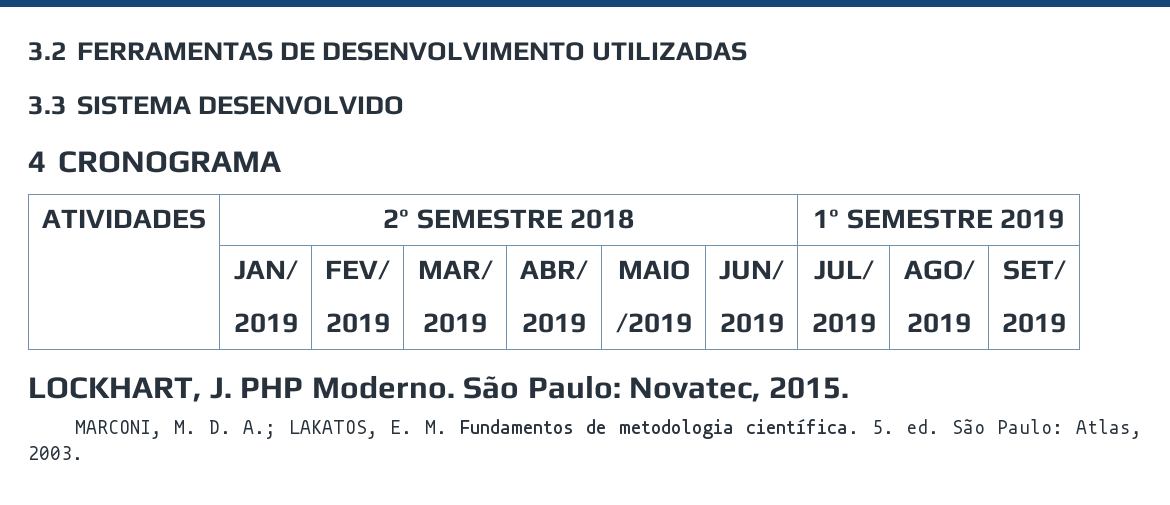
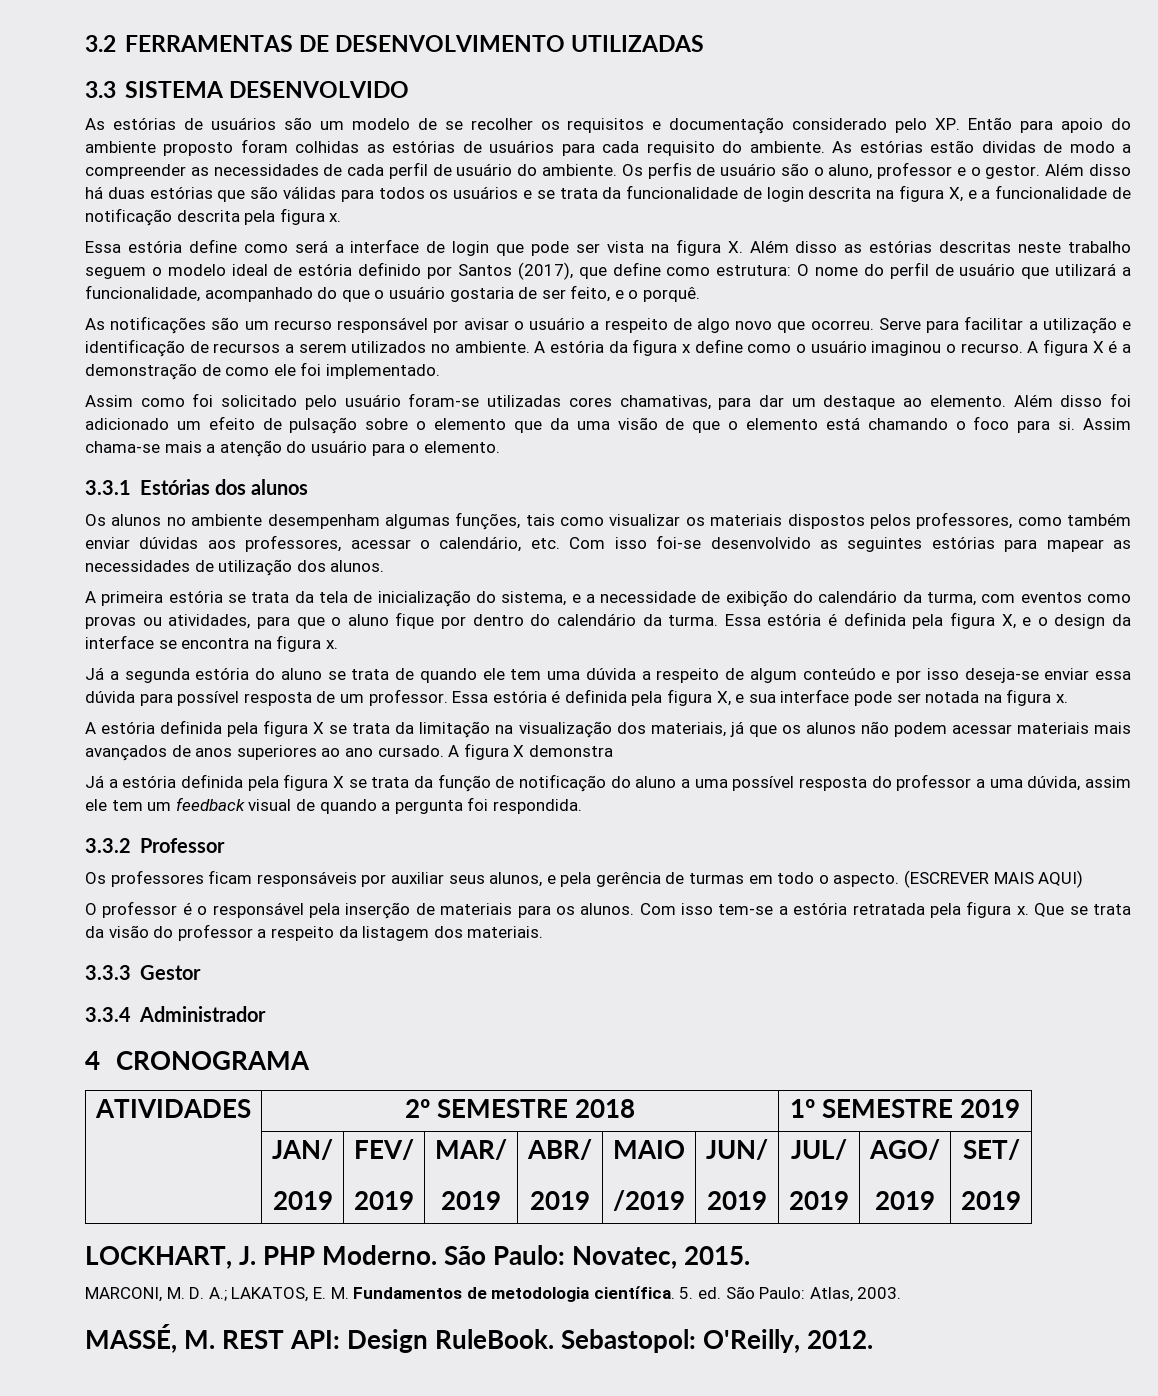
(404, 105) none -> [85,117,1132,134] [85,139,1132,156] [85,162,1131,179] [85,185,1131,202] [85,208,342,226] [85,239,1131,256] [85,262,1132,280] [85,285,701,302] [85,316,1132,334] [85,339,1131,357] [85,362,440,380] [85,393,1131,410] [85,416,1132,434] [85,440,500,457] [85,479,309,495] [85,512,1131,530] [85,535,1131,552] [85,559,385,576] [85,590,1132,607] [85,612,1131,629] [85,635,338,652] [85,667,1131,683] [85,689,1068,706] [85,720,1131,738] [85,743,613,761] [85,774,1131,792] [85,797,582,814] [85,838,225,853] [85,870,1084,888] [85,901,1132,919] [85,924,544,941] [85,965,201,980] [85,1006,266,1022] // As estórias de usuários são um modelo de se recolher os requisitos e documentação considerado pelo XP. Então para apoio do ambiente proposto foram colhidas as estórias de usuários para cada requisito do ambiente. As estórias estão dividas de modo a compreender as necessidades de cada perfil de usuário do ambiente. Os perfis de usuário são o aluno, professor e o gestor. Além disso há duas estórias que são válidas para todos os usuários e se trata da funcionalidade de login descrita na figura X, e a funcionalidade de notificação descrita pela figura x. // Essa estória define como será a interface de login que pode ser vista na figura X. Além disso as estórias descritas neste trabalho seguem o modelo ideal de estória definido por Santos (2017), que define como estrutura: O nome do perfil de usuário que utilizará a funcionalidade, acompanhado do que o usuário gostaria de ser feito, e o porquê. // As notificações são um recurso responsável por avisar o usuário a respeito de algo novo que ocorreu. Serve para facilitar a utilização e identificação de recursos a serem utilizados no ambiente. A estória da figura x define como o usuário imaginou o recurso. A figura X é a demonstração de como ele foi implementado. // Assim como foi solicitado pelo usuário foram-se utilizadas cores chamativas, para dar um destaque ao elemento. Além disso foi adicionado um efeito de pulsação sobre o elemento que da uma visão de que o elemento está chamando o foco para si. Assim chama-se mais a atenção do usuário para o elemento. // 3.3.1 Estórias dos alunos // Os alunos no ambiente desempenham algumas funções, tais como visualizar os materiais dispostos pelos professores, como também enviar dúvidas aos professores, acessar o calendário, etc. Com isso foi-se desenvolvido as seguintes estórias para mapear as necessidades de utilização dos alunos. // A primeira estória se trata da tela de inicialização do sistema, e a necessidade de exibição do calendário da turma, com eventos como provas ou atividades, para que o aluno fique por dentro do calendário da turma. Essa estória é definida pela figura X, e o design da interface se encontra na figura x. // Já a segunda estória do aluno se trata de quando ele tem uma dúvida a respeito de algum conteúdo e por isso deseja-se enviar essa dúvida para possível resposta de um professor. Essa estória é definida pela figura X, e sua interface pode ser notada na figura x. // A estória definida pela figura X se trata da limitação na visualização dos materiais, já que os alunos não podem acessar materiais mais avançados de anos superiores ao ano cursado. A figura X demonstra // Já a estória definida pela figura X se trata da função de notificação do aluno a uma possível resposta do professor a uma dúvida, assim ele tem um feedback visual de quando a pergunta foi respondida. // 3.3.2 Professor // Os professores ficam responsáveis por auxiliar seus alunos, e pela gerência de turmas em todo o aspecto. (ESCREVER MAIS AQUI) // O professor é o responsável pela inserção de materiais para os alunos. Com isso tem-se a estória retratada pela figura x. Que se trata da visão do professor a respeito da listagem dos materiais. // 3.3.3 Gestor // 3.3.4 Administrador
(83, 453) none -> [85,1324,874,1353] // MASSÉ, M. REST API: Design RuleBook. Sebastopol: O'Reilly, 2012.

